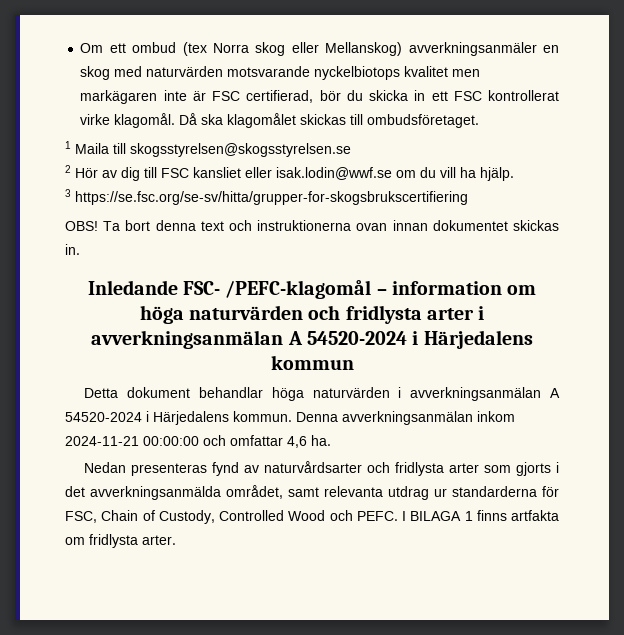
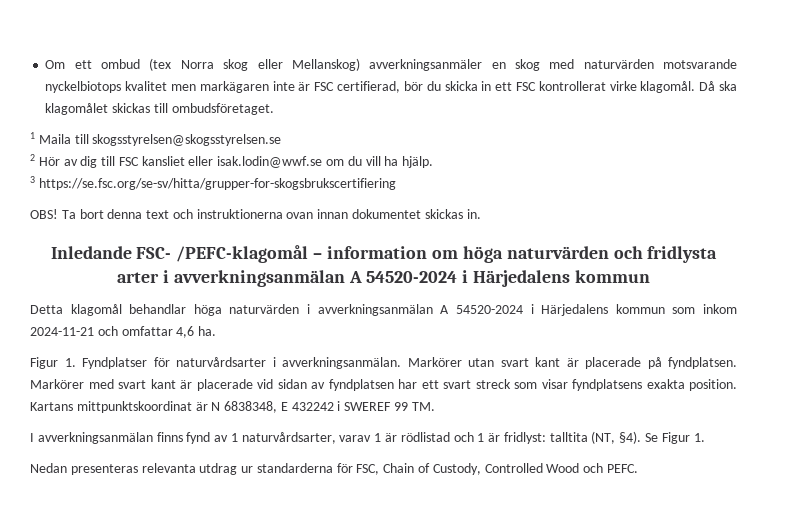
[127,387,191,398] dokument -> [70,304,122,316] klagomål
[233,411,473,425] kommun. Denna avverkningsanmälan -> [615,304,696,314] kommun som
[143,436,199,446] 00:00:00 -> (94, 331) none
[84,461,559,476] [65,485,319,500] Nedan presenteras fynd av naturvårdsarter och fridlysta arter som gjorts i det avverkningsanmälda området, samt -> [30,357,737,369] [30,379,737,391] [30,401,435,413] [30,431,705,444] [30,463,138,475] Figur 1. Fyndplatser för naturvårdsarter i avverkningsanmälan. Markörer utan svart kant är placerade på fyndplatsen. Markörer med svart kant är placerade vid sidan av fyndplatsen har ett svart streck som visar fyndplatsens exakta position. Kartans mittpunktskoordinat är N 6838348, E 432242 i SWEREF 99 TM. // I avverkningsanmälan finns fynd av 1 naturvårdsarter, varav 1 är rödlistad och 1 är fridlyst: talltita (NT, §4). Se Figur 1. // Nedan presenteras
[402,510,559,521] [65,534,176,548] I BILAGA 1 finns artfakta om fridlysta arter. -> (638, 468) none

